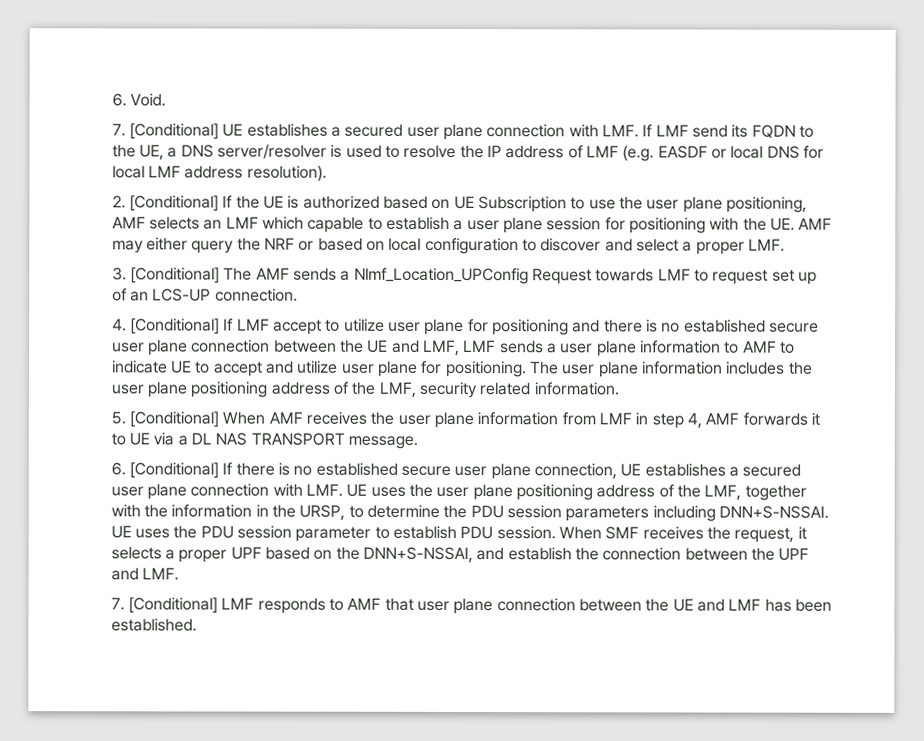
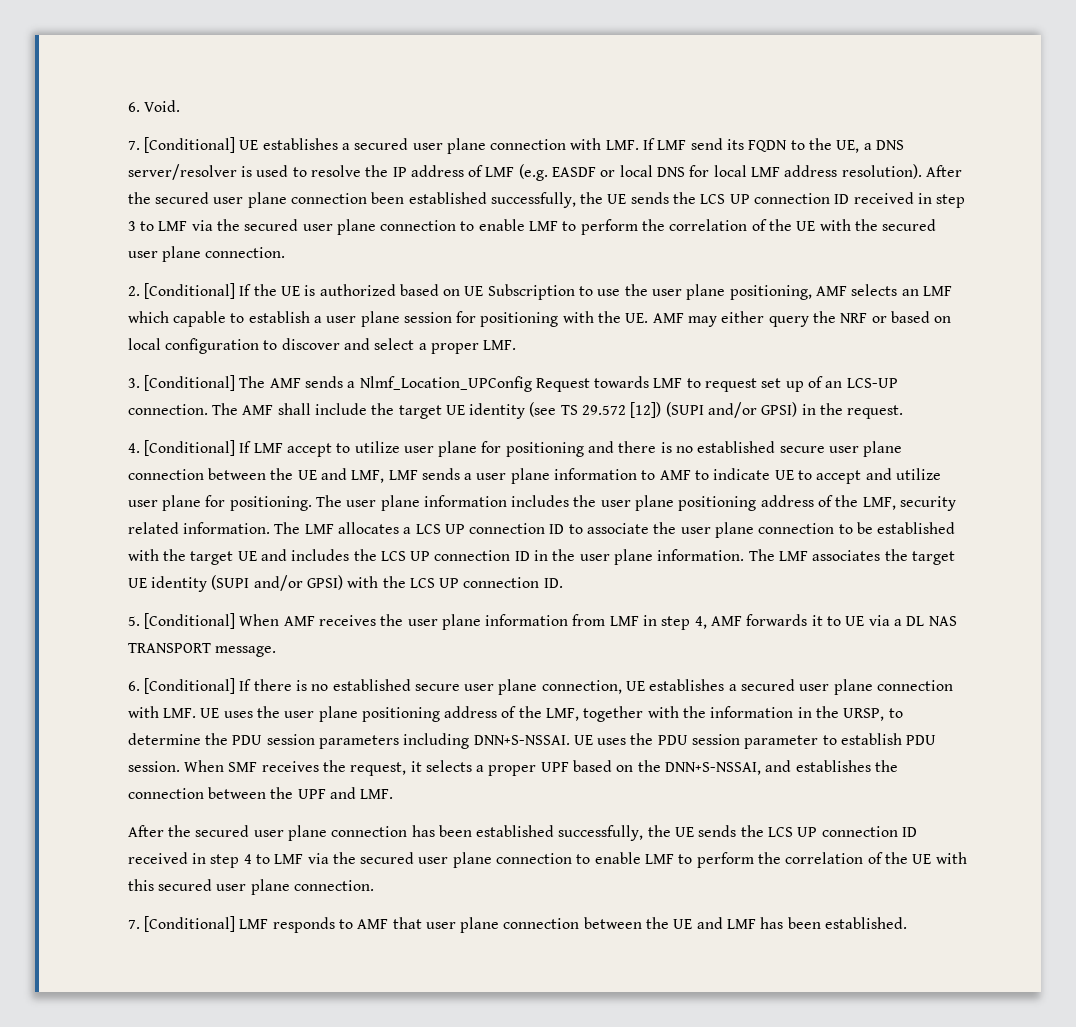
(327, 173) none -> [925,165,962,177] [127,192,966,208] [127,219,937,235] [127,246,286,262] After the secured user plane connection been established successfully, the UE sends the LCS UP connection ID received in step 3 to LMF via the secured user plane connection to enable LMF to perform the correlation of the UE with the secured user plane connection.
(298, 295) none -> [211,402,904,419] The AMF shall include the target UE identity (see TS 29.572 [12]) (SUPI and/or GPSI) in the request.
(619, 389) none -> [274,522,956,538] [127,549,955,565] [127,575,563,592] The LMF allocates a LCS UP connection ID to associate the user plane connection to be established with the target UE and includes the LCS UP connection ID in the user plane information. The LMF associates the target UE identity (SUPI and/or GPSI) with the LCS UP connection ID.
[507,547,572,561] establish -> [795,760,871,772] establishes
(180, 574) none -> [127,825,918,841] [127,852,967,868] [127,879,374,895] // After the secured user plane connection has been established successfully, the UE sends the LCS UP connection ID received in step 4 to LMF via the secured user plane connection to enable LMF to perform the correlation of the UE with this secured user plane connection.

